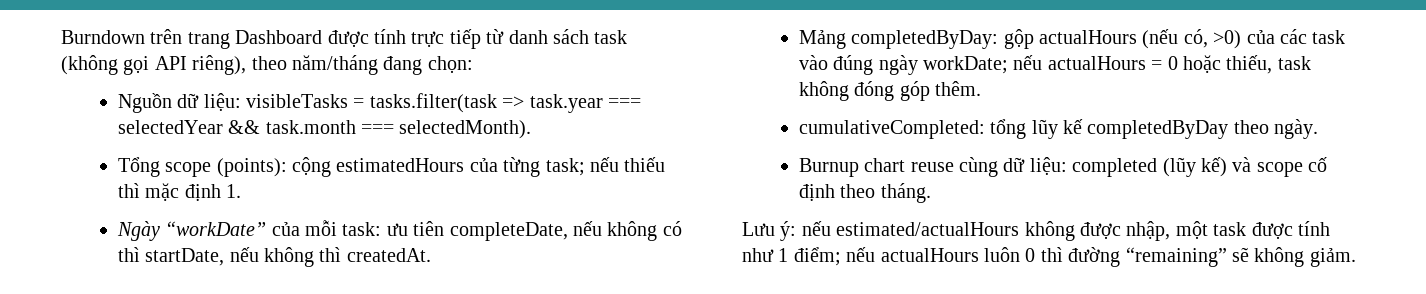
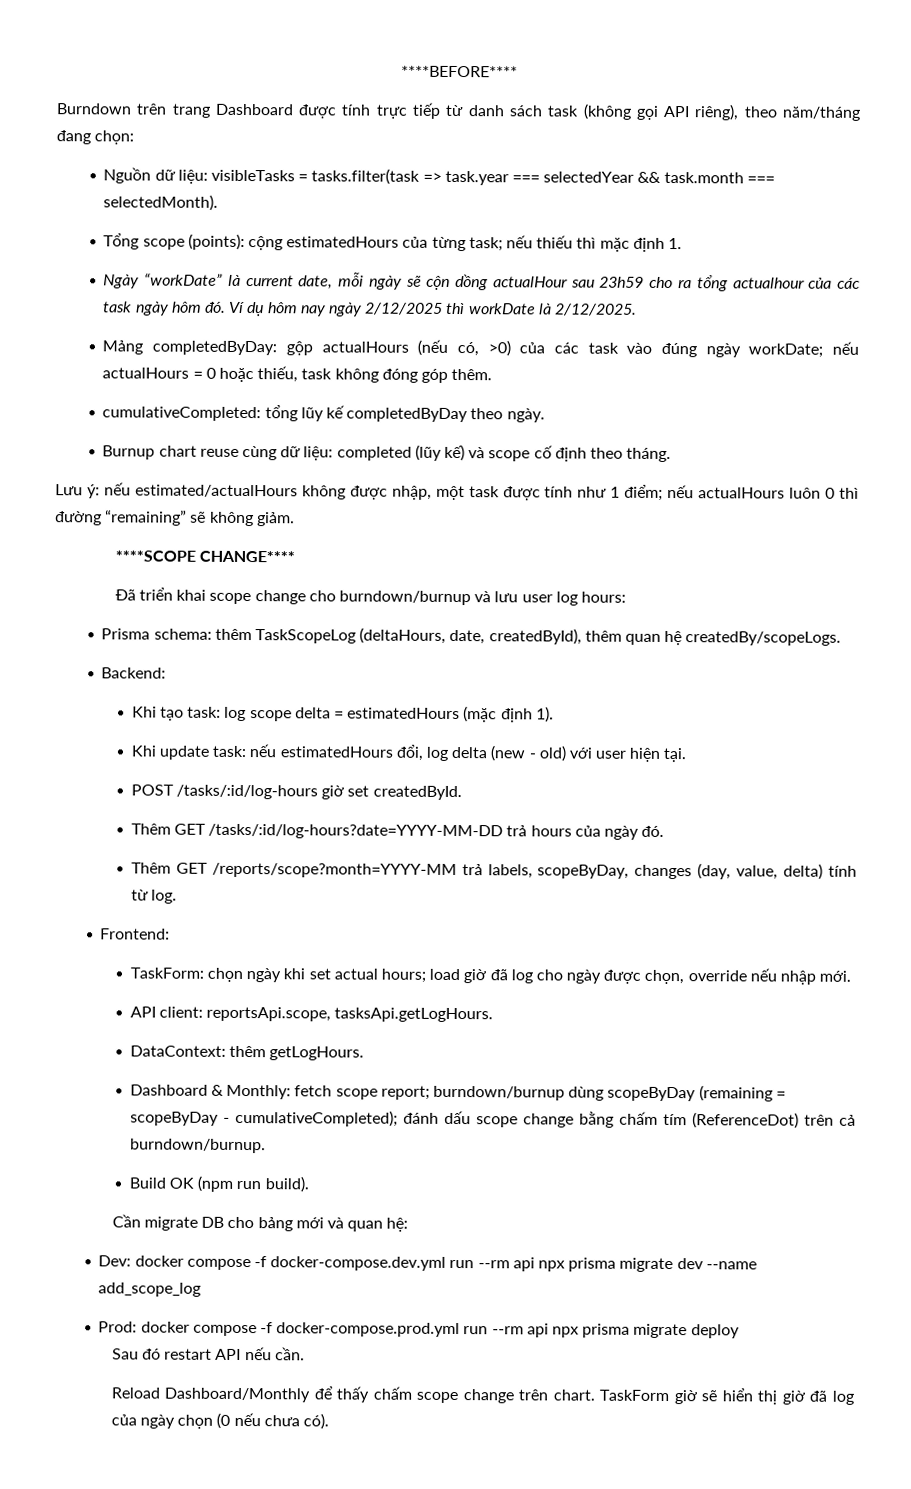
(61, 37) none -> [400,65,518,78] ****BEFORE**** //
[271,220,682,241] [117,247,431,267] của mỗi task: ưu tiên completeDate, nếu không có thì startDate, nếu không thì createdAt. -> [227,272,861,292] [103,301,637,317] là current date, mỗi ngày sẽ cộn dồng actualHour sau 23h59 cho ra tổng actualhour của các task ngày hôm đó. Ví dụ hôm nay ngày 2/12/2025 thì workDate là 2/12/2025.
(1356, 257) none -> [114,550,296,563] [114,587,626,606] [101,627,842,646] [101,667,167,679] [131,706,554,723] [130,744,687,763] [130,784,462,801] [130,823,665,840] [130,862,857,880] [130,889,178,904] [100,928,171,940] [129,967,852,985] [129,1006,494,1023] [129,1045,365,1061] [129,1084,786,1102] [129,1109,857,1129] [129,1138,266,1154] [128,1175,309,1193] [111,1214,409,1232] [98,1255,757,1273] [98,1282,202,1297] [98,1321,740,1339] [111,1347,305,1361] [110,1386,854,1405] [110,1412,329,1430] // ****SCOPE CHANGE**** // Đã triển khai scope change cho burndown/burnup và lưu user log hours: // Prisma schema: thêm TaskScopeLog (deltaHours, date, createdById), thêm quan hệ createdBy/scopeLogs. // Backend: // Khi tạo task: log scope delta = estimatedHours (mặc định 1). // Khi update task: nếu estimatedHours đổi, log delta (new - old) với user hiện tại. // POST /tasks/:id/log-hours giờ set createdById. // Thêm GET /tasks/:id/log-hours?date=YYYY-MM-DD trả hours của ngày đó. // Thêm GET /reports/scope?month=YYYY-MM trả labels, scopeByDay, changes (day, value, delta) tính từ log. // Frontend: // TaskForm: chọn ngày khi set actual hours; load giờ đã log cho ngày được chọn, override nếu nhập mới. // API client: reportsApi.scope, tasksApi.getLogHours. // DataContext: thêm getLogHours. // Dashboard & Monthly: fetch scope report; burndown/burnup dùng scopeByDay (remaining = scopeByDay - cumulativeCompleted); đánh dấu scope change bằng chấm tím (ReferenceDot) trên cả burndown/burnup. // Build OK (npm run build). // Cần migrate DB cho bảng mới và quan hệ: // Dev: docker compose -f docker-compose.dev.yml run --rm api npx prisma migrate dev --name add_scope_log // Prod: docker compose -f docker-compose.prod.yml run --rm api npx prisma migrate deploy // Sau đó restart API nếu cần. // Reload Dashboard/Monthly để thấy chấm scope change trên chart. TaskForm giờ sẽ hiển thị giờ đã log của ngày chọn (0 nếu chưa có).

